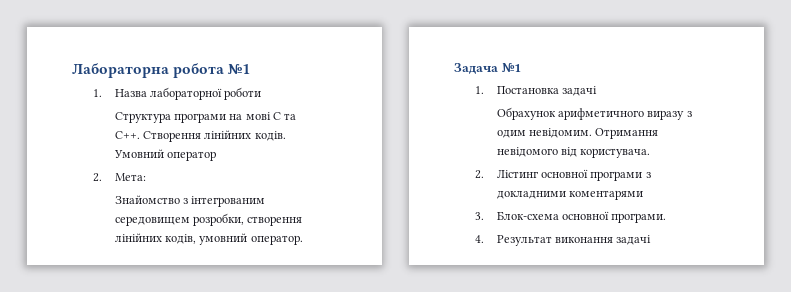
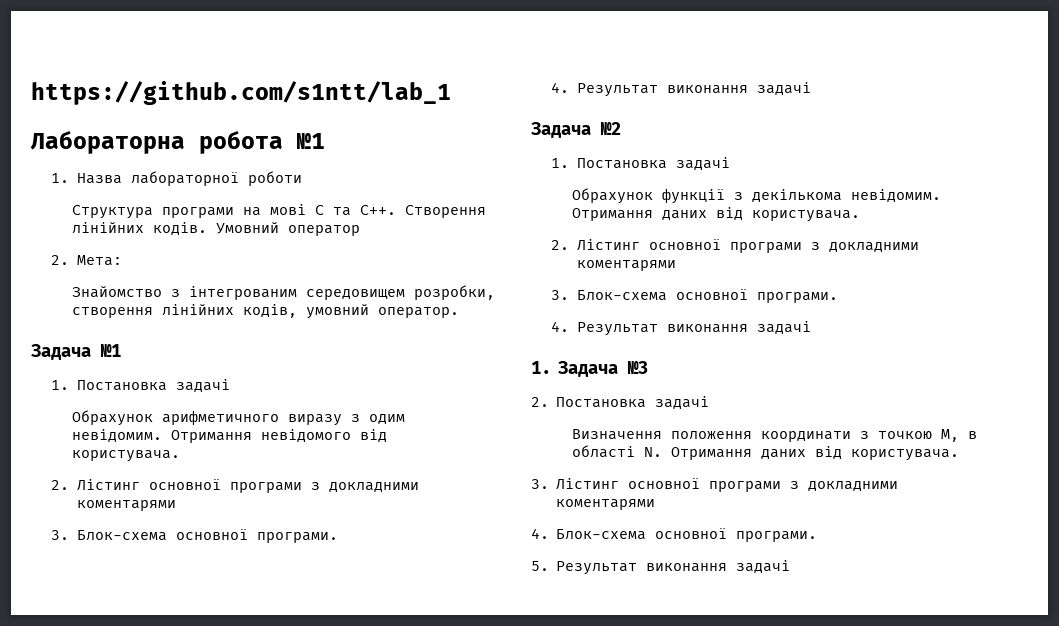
(72, 70) none -> [31,81,451,105] https://github.com/s1ntt/lab_1 //
(652, 240) none -> [531,122,621,138] [551,157,730,170] [571,188,941,204] [571,207,860,222] [551,239,919,253] [576,260,676,271] [551,289,838,303] [551,321,811,336] [531,361,649,377] [531,396,710,409] [571,429,977,442] [571,445,959,461] [531,478,899,492] [556,499,656,510] [531,528,818,542] [531,560,791,575] // Задача №2 // 1. Постановка задачі // Обрахунок функції з декількома невідомим. Отримання даних від користувача. // 2. Лістинг основної програми з докладними коментарями // 3. Блок-схема основної програми. // 4. Результат виконання задачі // 1. Задача №3 // 2. Постановка задачі // Визначення положення координати з точкою M, в області N. Отримання даних від користувача. // 3. Лістинг основної програми з докладними коментарями // 4. Блок-схема основної програми. // 5. Результат виконання задачі

